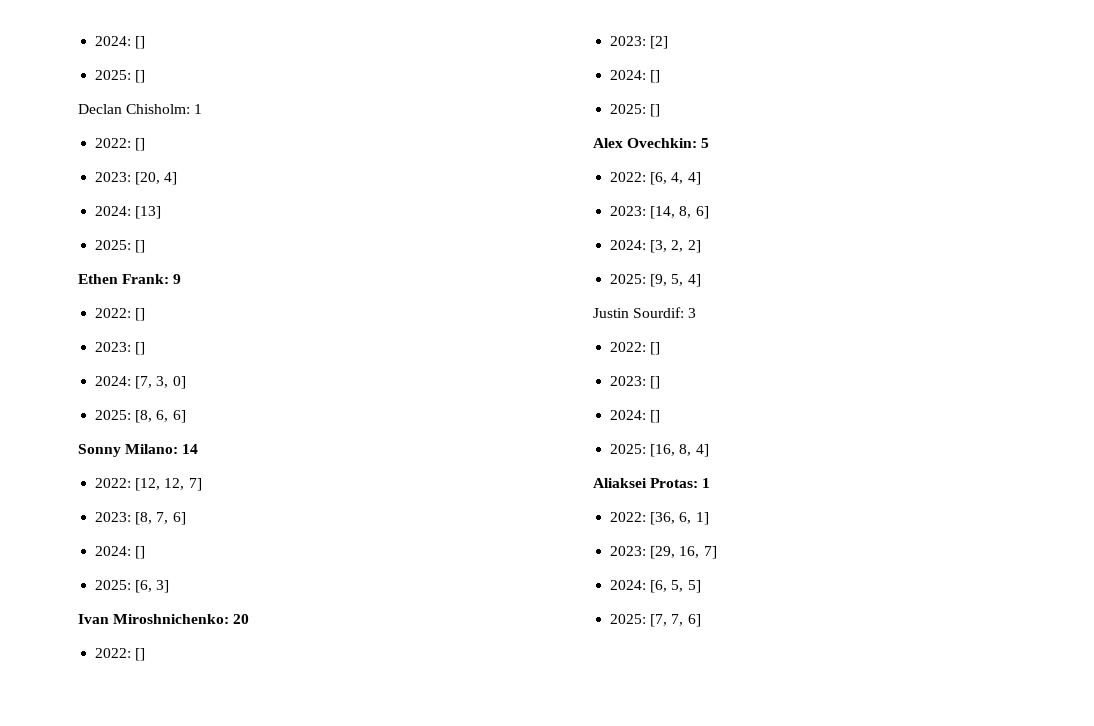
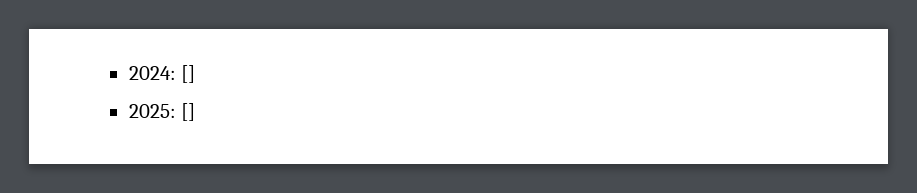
[95,36,146,49] [95,70,146,83] [78,104,203,114] [95,138,146,151] [95,172,178,185] [95,206,162,219] [95,240,146,253] [78,274,182,284] [95,308,146,321] [95,342,146,355] [95,376,186,389] [95,410,186,423] [78,444,199,457] [95,478,202,491] [95,512,186,525] [95,546,146,559] [95,580,170,593] [78,614,250,624] [95,648,146,661] [610,36,669,49] [610,70,661,83] [610,104,661,117] [593,138,710,148] [610,172,701,185] [610,206,709,219] [610,240,701,253] [610,274,701,287] [593,307,697,318] [610,342,661,355] [610,376,661,389] [610,410,661,423] [610,444,709,457] [593,478,711,488] [610,512,709,525] [610,546,717,559] [610,580,701,593] [610,614,701,627] 2024: [] // 2025: [] // Declan Chisholm: 1 // 2022: [] // 2023: [20, 4] // 2024: [13] // 2025: [] // Ethen Frank: 9 // 2022: [] // 2023: [] // 2024: [7, 3, 0] // 2025: [8, 6, 6] // Sonny Milano: 14 // 2022: [12, 12, 7] // 2023: [8, 7, 6] // 2024: [] // 2025: [6, 3] // Ivan Miroshnichenko: 20 // 2022: [] // 2023: [2] // 2024: [] // 2025: [] // Alex Ovechkin: 5 // 2022: [6, 4, 4] // 2023: [14, 8, 6] // 2024: [3, 2, 2] // 2025: [9, 5, 4] // Justin Sourdif: 3 // 2022: [] // 2023: [] // 2024: [] // 2025: [16, 8, 4] // Aliaksei Protas: 1 // 2022: [36, 6, 1] // 2023: [29, 16, 7] // 2024: [6, 5, 5] // 2025: [7, 7, 6] -> [128,65,196,83] [128,103,196,121] 2024: [] // 2025: []

